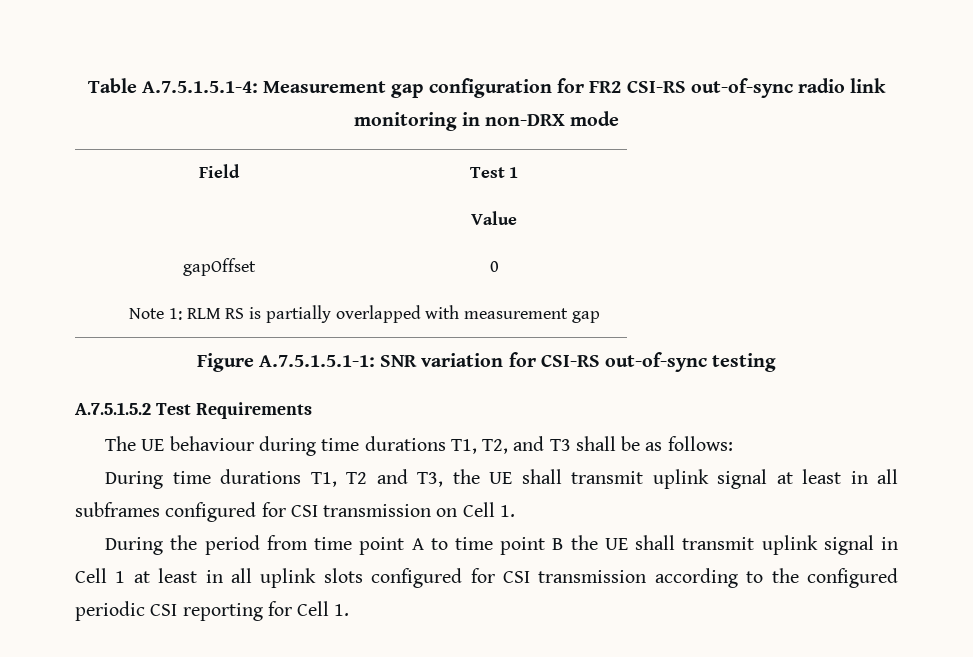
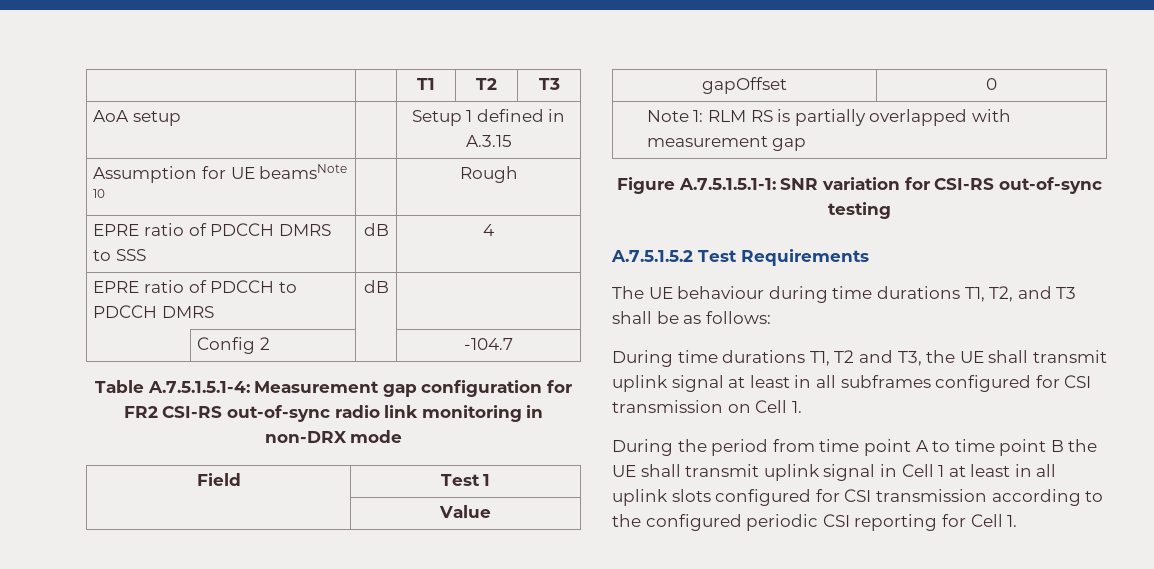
(87, 85) none -> [417,78,435,90] [476,78,497,90] [538,78,560,90] [93,110,181,126] [411,109,566,126] [465,135,512,147] [93,164,348,183] [93,189,106,198] [459,166,518,183] [93,223,331,236] [93,249,146,261] [363,223,389,236] [483,224,494,236] [93,280,297,293] [93,305,214,318] [363,280,389,293] [197,337,270,354] [464,338,513,350] | | T1 | T2 | T3 // AoA setup | | Setup 1 defined in A.3.15 // Assumption for UE beamsNote 10 | | Rough // EPRE ratio of PDCCH DMRS to SSS | dB | 4 // EPRE ratio of PDCCH to PDCCH DMRS | dB | // | Config 2 | | -104.7 //

